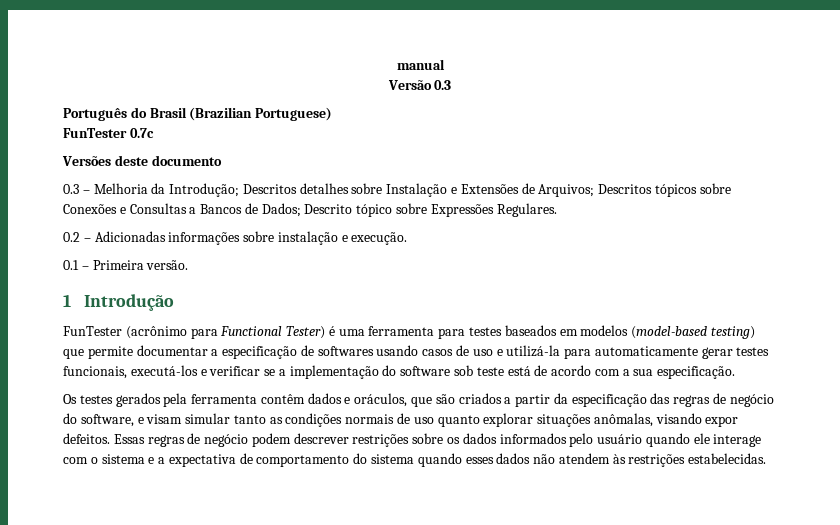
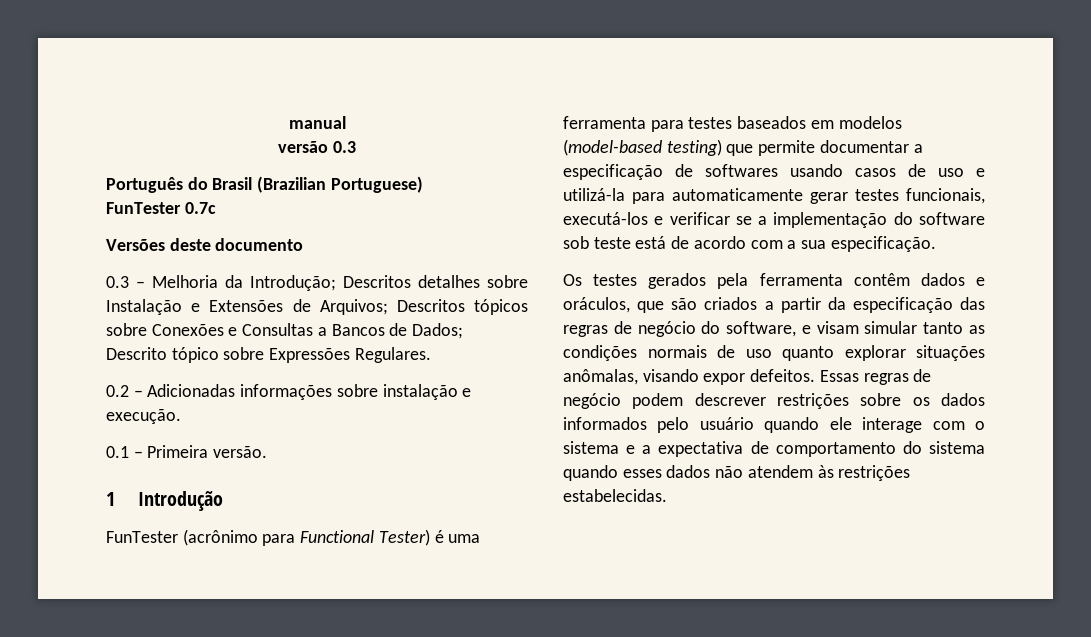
[387,80,432,90] Versão -> [278,141,329,153] versão

